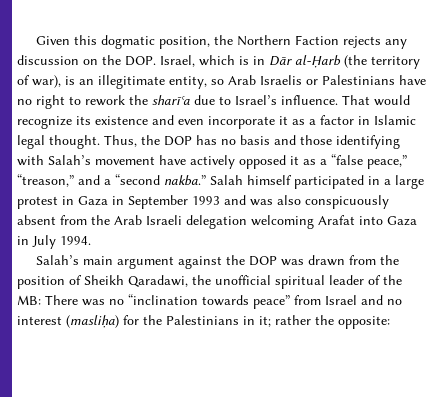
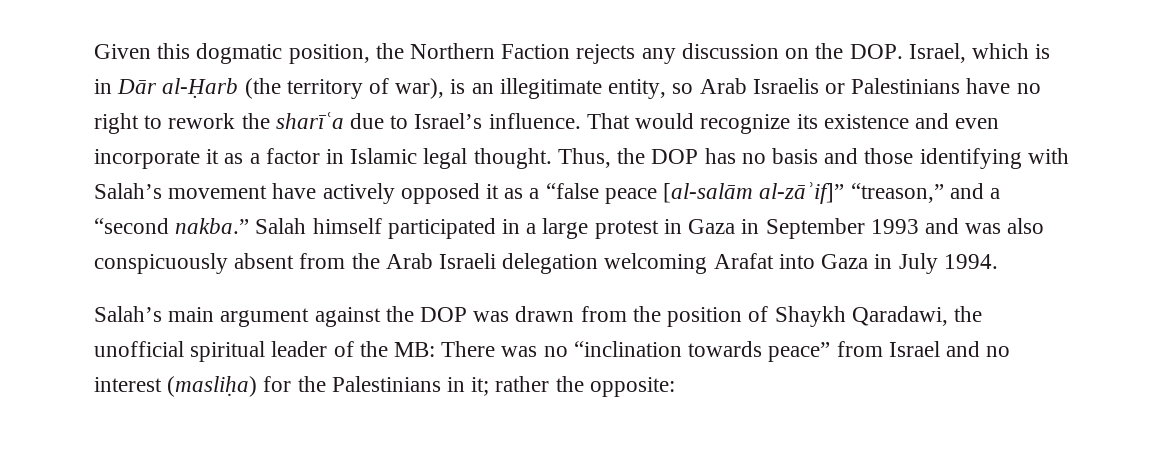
[367,155,407,169] peace,” -> [604,182,845,204] peace [al-salām al-zāʾif]”
[84,275,124,285] Sheikh -> [774,306,846,327] Shaykh

